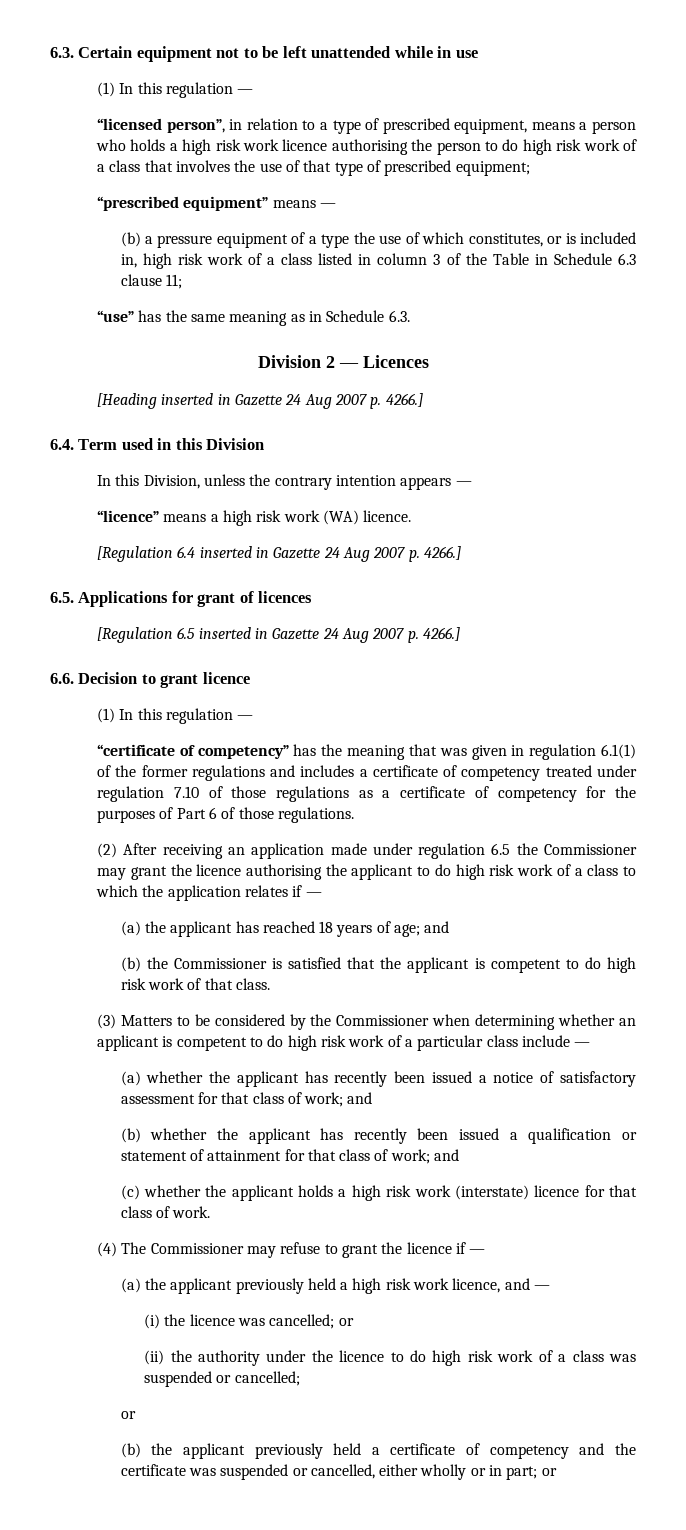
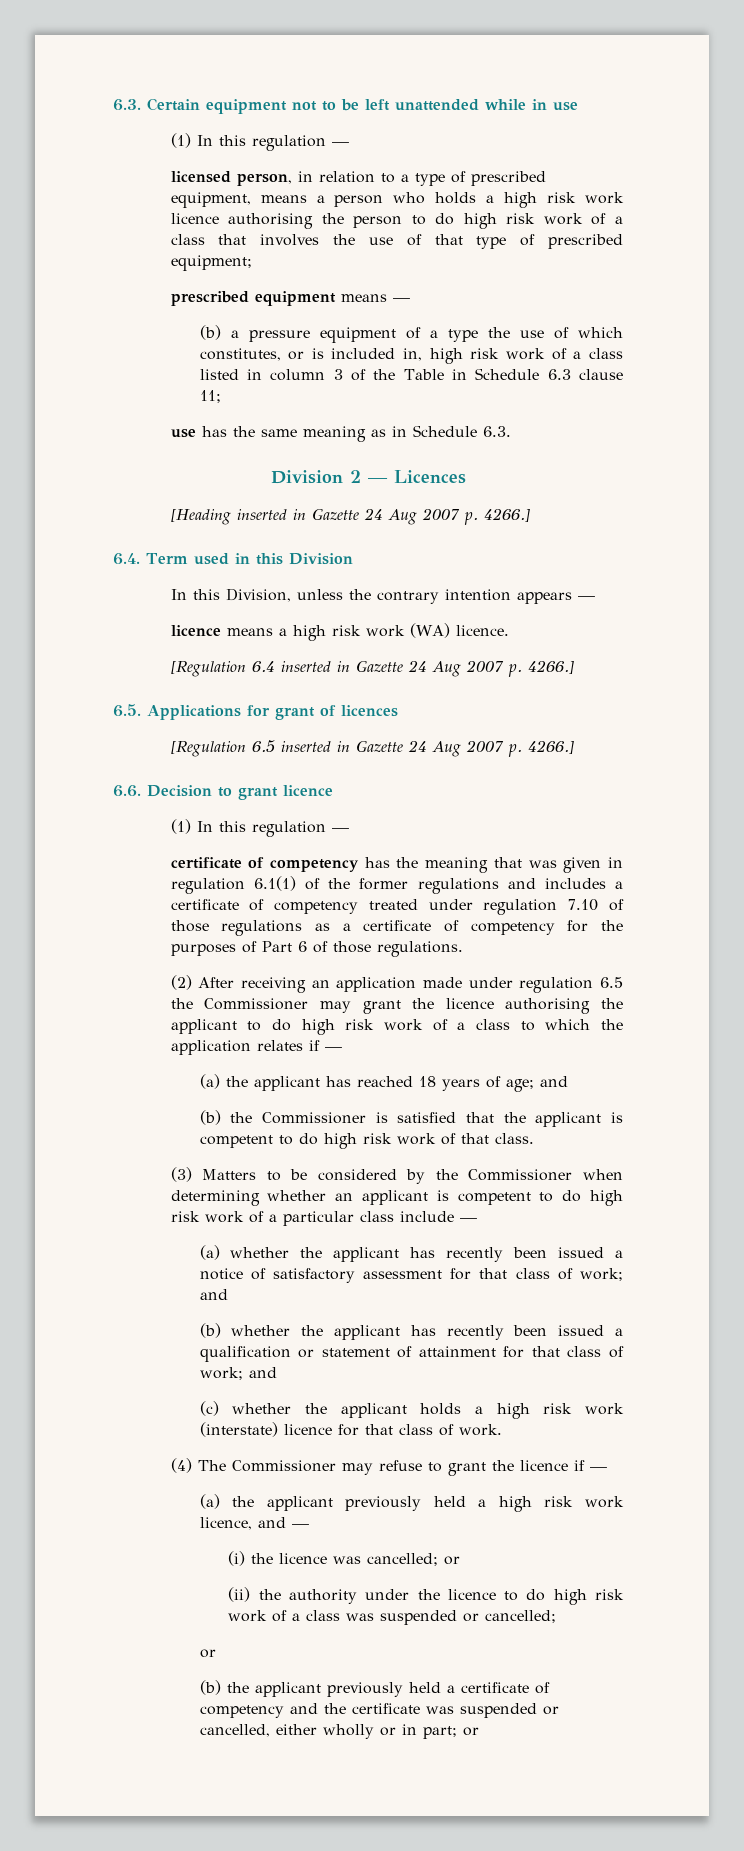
[97,118,225,133] “licensed person”, -> [170,171,292,186] licensed person,
[97,196,269,211] “prescribed equipment” -> [170,291,336,306] prescribed equipment
[97,310,135,322] “use” -> [170,429,196,438] use
[97,510,160,522] “licence” -> [170,625,221,636] licence
[97,744,289,759] “certificate of competency” -> [170,857,360,872] certificate of competency

